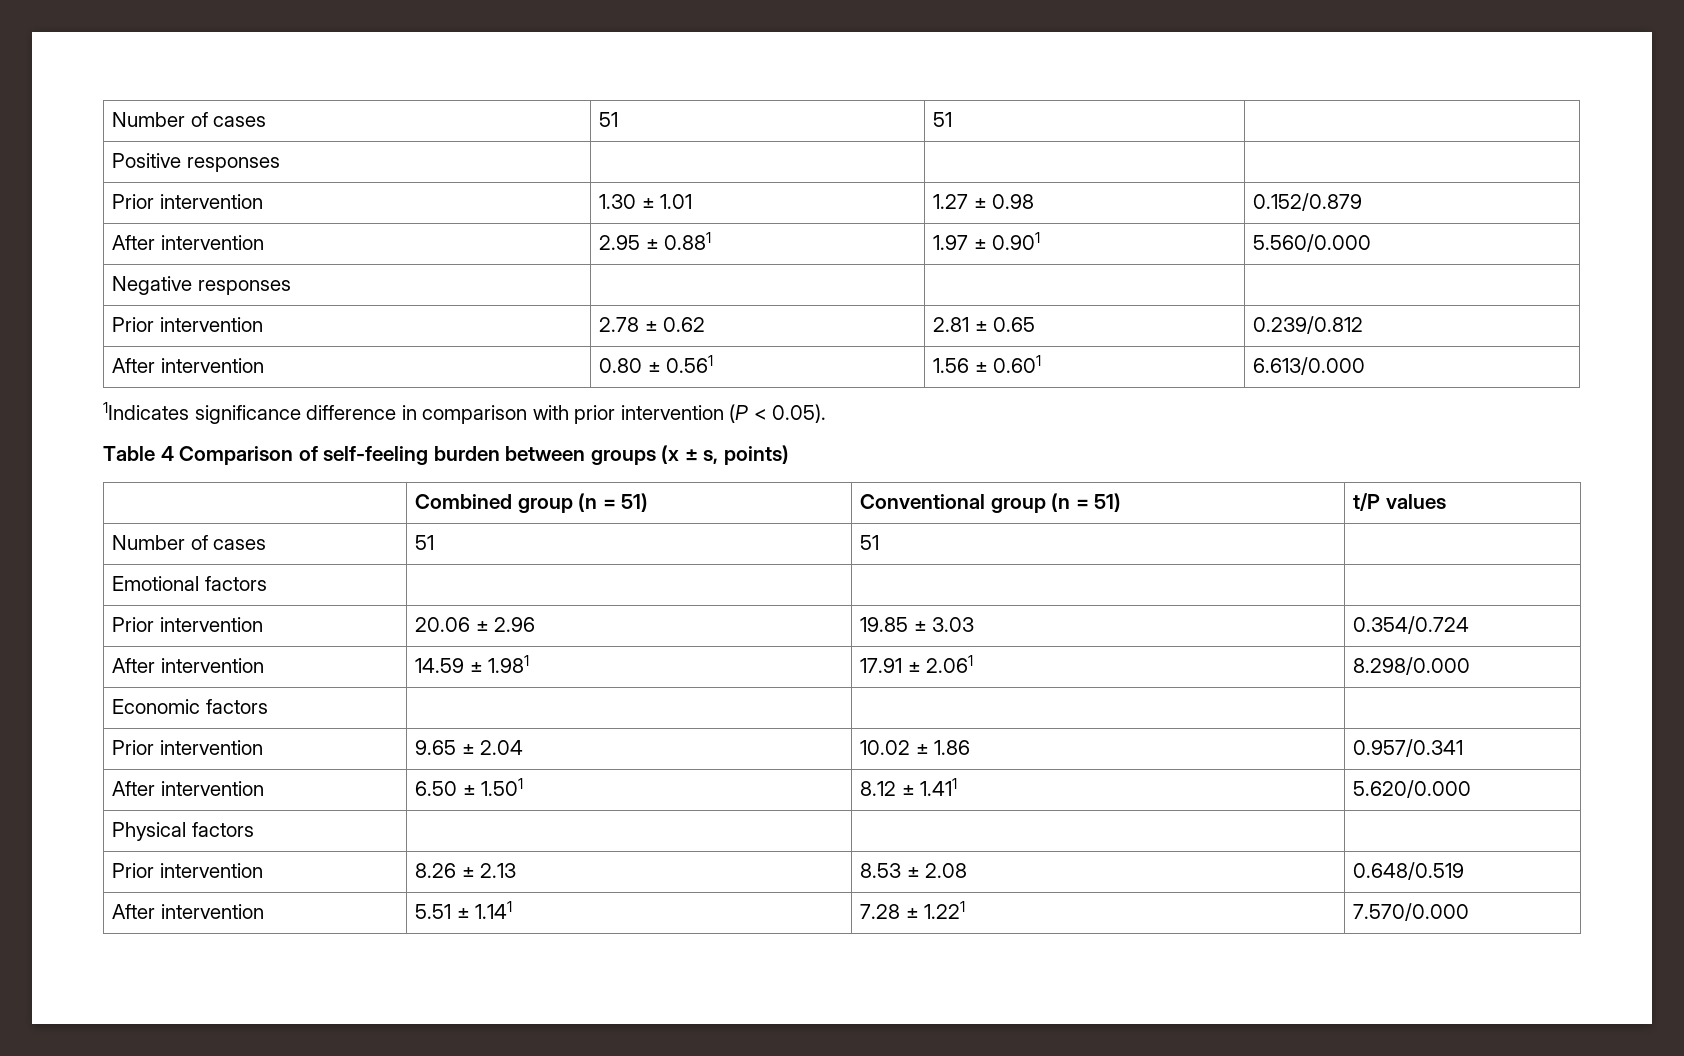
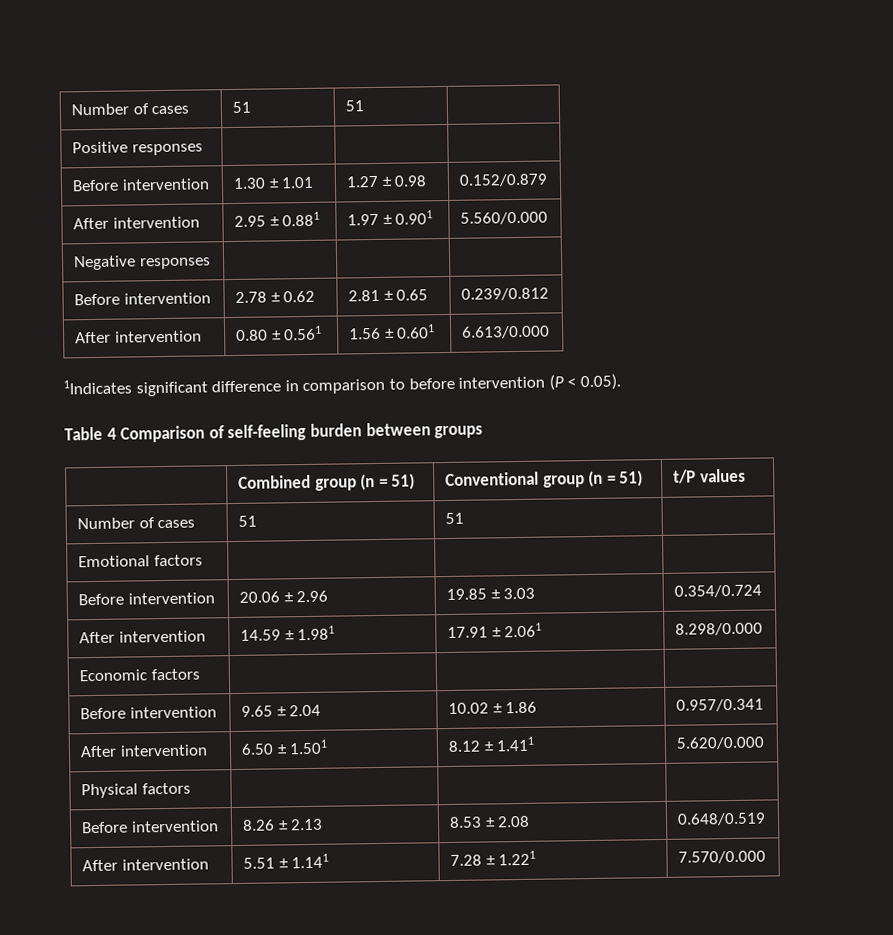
[112,194,155,209] Prior -> [71,179,119,192] Before
[112,317,155,332] Prior -> [73,293,120,306] Before
[194,405,301,424] significance -> [135,381,208,397] significant
[532,405,616,424] with prior -> [388,377,455,390] to before
[661,445,789,465] (x ± s, points) -> (484, 432) none
[112,617,155,632] Prior -> [77,593,124,606] Before
[112,740,155,755] Prior -> [79,707,126,720] Before
[112,863,155,878] Prior -> [80,821,128,834] Before

